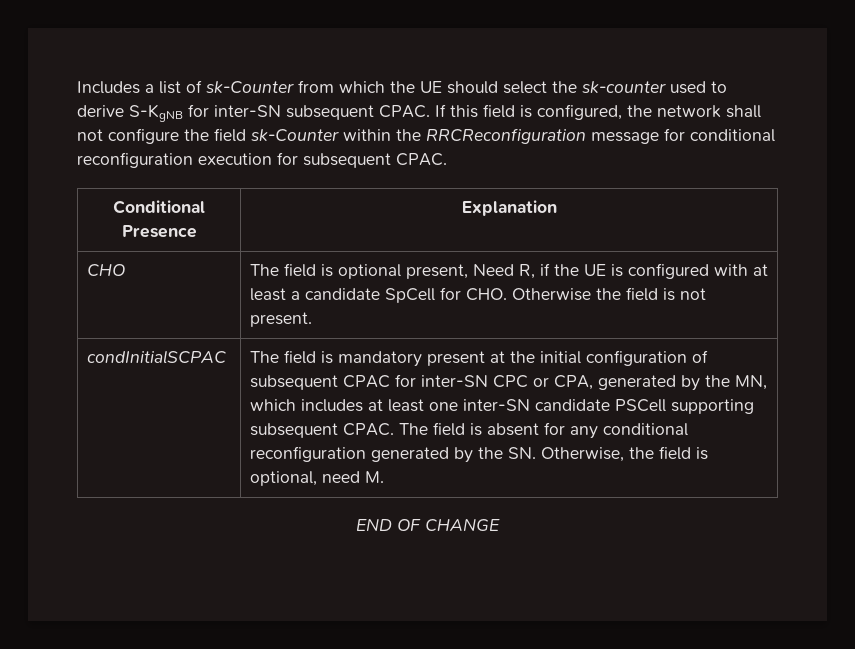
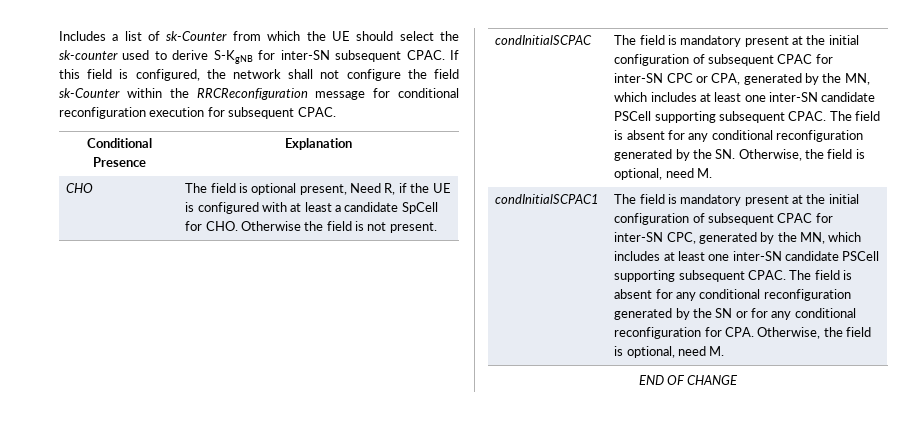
(384, 477) none -> [495,194,600,204] [614,194,859,206] [614,213,833,225] [614,232,862,244] [614,251,880,261] [614,270,853,282] [614,289,851,301] [614,308,856,320] [614,327,872,339] [614,346,725,358] // condInitialSCPAC1 | The field is mandatory present at the initial configuration of subsequent CPAC for inter-SN CPC, generated by the MN, which includes at least one inter-SN candidate PSCell supporting subsequent CPAC. The field is absent for any conditional reconfiguration generated by the SN or for any conditional reconfiguration for CPA. Otherwise, the field is optional, need M.

